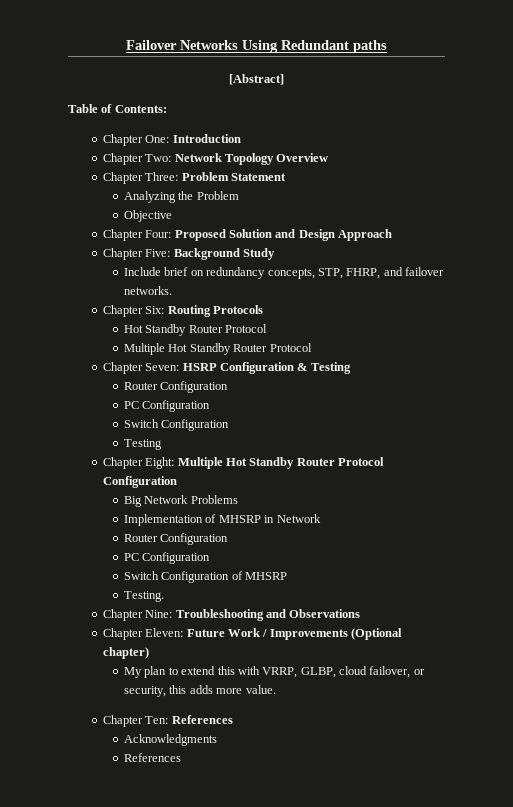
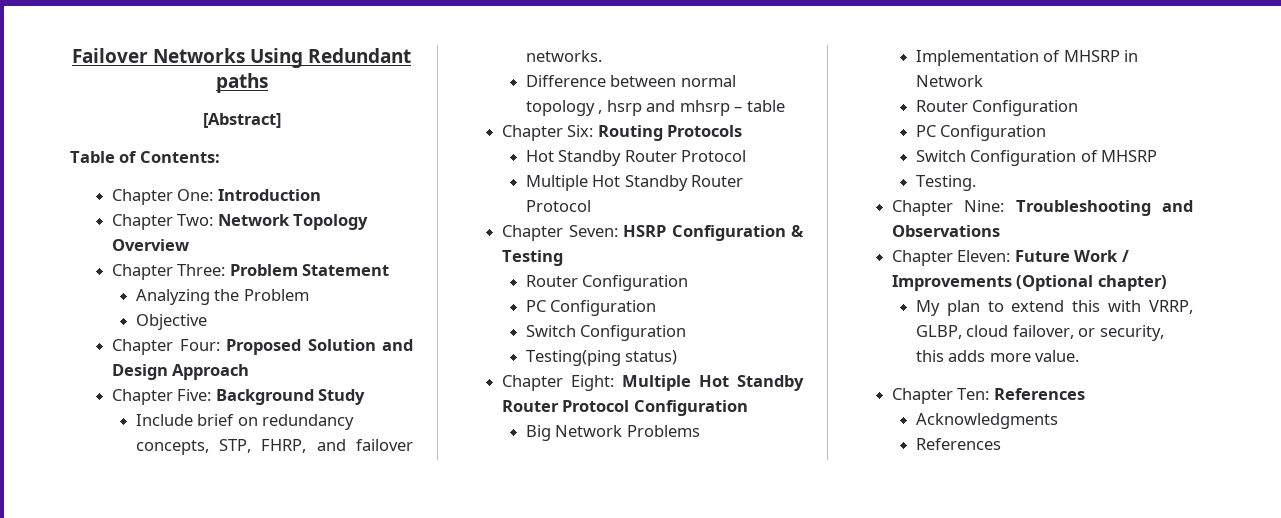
(173, 290) none -> [525,75,736,87] [525,100,785,116] // Difference between normal topology , hsrp and mhsrp – table
[124,439,163,450] Testing -> [525,350,678,366] Testing(ping status)

